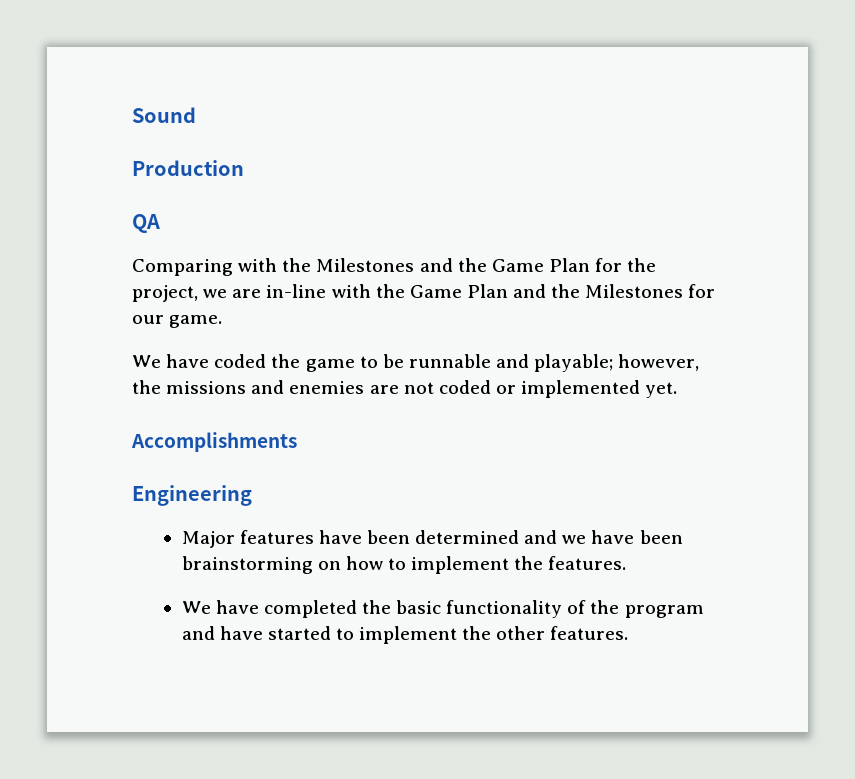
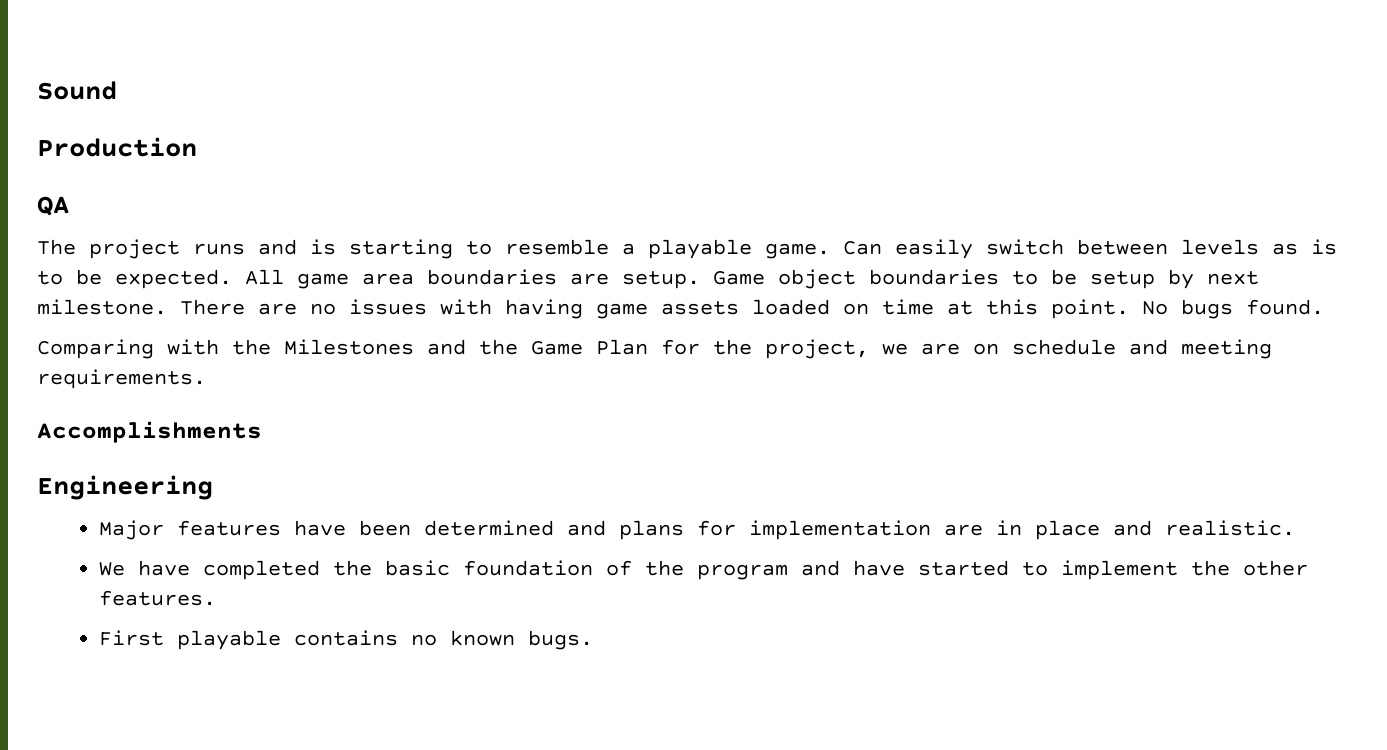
(160, 223) none -> [37,239,1337,259] [37,269,1259,289] [37,299,1324,319] // The project runs and is starting to resemble a playable game. Can easily switch between levels as is to be expected. All game area boundaries are setup. Game object boundaries to be setup by next milestone. There are no issues with having game assets loaded on time at this point. No bugs found.
[266,284,716,298] [132,315,223,328] [132,354,700,372] [132,380,678,398] in-line with the Game Plan and the Milestones for our game. // We have coded the game to be runnable and playable; however, the missions and enemies are not coded or implemented yet. -> [973,339,1272,359] [37,369,206,389] on schedule and meeting requirements.
[562,530,683,544] [181,556,627,574] we have been brainstorming on how to implement the features. -> [619,520,1296,540] plans for implementation are in place and realistic.
[446,600,563,618] functionality -> [463,560,594,576] foundation
(629, 633) none -> [99,630,594,650] // First playable contains no known bugs.

